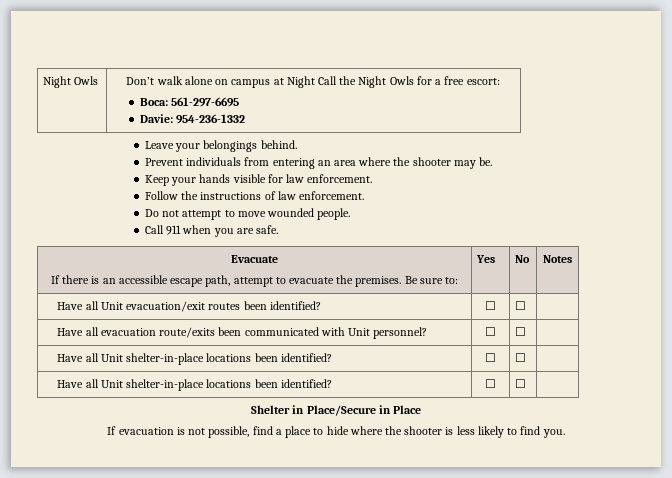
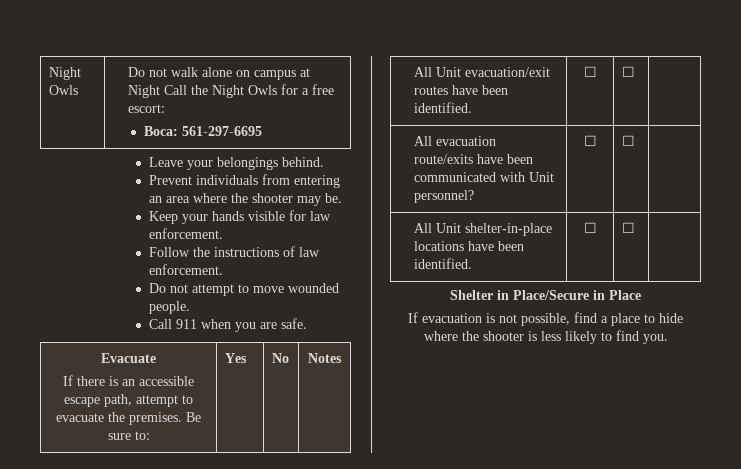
[126,77,155,85] Don’t -> [128,67,168,77] Do not
[139,114,245,124] // Davie: 954-236-1332 -> (262, 131) none
[57,301,99,310] Have all -> [414,67,433,77] All
[243,301,321,310] [485,301,497,310] [515,301,527,310] [57,327,99,336] been identified? | ☐ | ☐ | // Have all -> [452,85,509,95] [414,102,473,113] [583,66,597,77] [621,66,635,77] [414,136,433,146] have been identified. | ☐ | ☐ | // All
(216, 332) none -> [477,154,504,164] have
[57,353,332,365] [485,353,497,362] [515,353,527,362] [57,379,332,391] Have all Unit shelter-in-place locations been identified? | ☐ | ☐ | // Have all Unit shelter-in-place locations been identified? -> [414,223,553,236] [414,241,525,251] [414,258,473,269] All Unit shelter-in-place locations have been identified.

